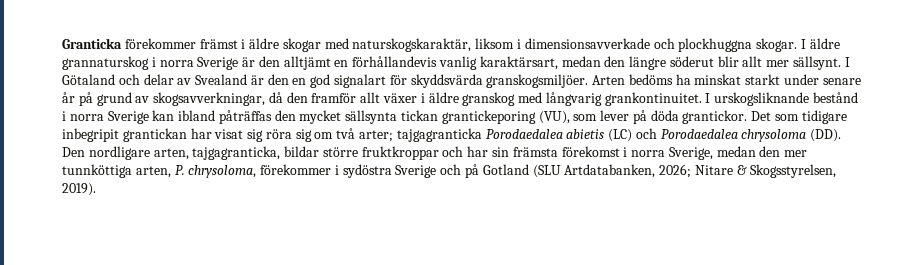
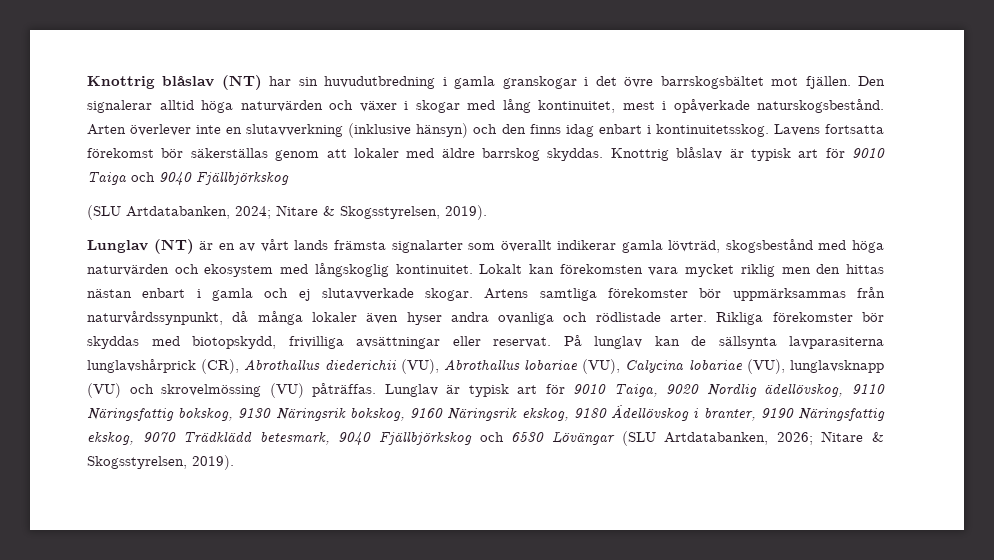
[62,38,840,52] [62,56,850,70] [62,74,861,88] [62,92,859,106] [62,110,847,124] [62,128,842,142] [62,146,808,160] [62,164,529,178] Granticka förekommer främst i äldre skogar med naturskogskaraktär, liksom i dimensionsavverkade och plockhuggna skogar. I äldre grannaturskog i norra Sverige är den alltjämt en förhållandevis vanlig karaktärsart, medan den längre söderut blir allt mer sällsynt. I Götaland och delar av Svealand är den en god signalart för skyddsvärda granskogsmiljöer. Arten bedöms ha minskat starkt under senare år på grund av skogsavverkningar, då den framför allt växer i äldre granskog med långvarig grankontinuitet. I urskogsliknande bestånd i norra Sverige kan ibland påträffas den mycket sällsynta tickan grantickeporing (VU), som lever på döda grantickor. Det som tidigare inbegripit grantickan har visat sig röra sig om två arter; tajgagranticka Porodaedalea abietis (LC) och Porodaedalea chrysoloma (DD). Den nordligare arten, tajgagranticka, bildar större fruktkroppar och har sin främsta förekomst i norra Sverige, medan den mer tunnköttiga arten, P. chrysoloma, förekommer i sydöstra Sverige och på Gotland -> [87,75,885,90] [87,99,884,113] [87,123,885,138] [87,147,885,161] [87,171,289,185] [87,205,487,220] [87,239,884,254] [87,263,884,277] [87,287,885,301] [87,311,884,325] [87,335,884,349] [87,359,884,374] [87,383,885,398] [87,405,886,421] [87,431,615,445] Knottrig blåslav (NT) har sin huvudutbredning i gamla granskogar i det övre barrskogsbältet mot fjällen. Den signalerar alltid höga naturvärden och växer i skogar med lång kontinuitet, mest i opåverkade naturskogsbestånd. Arten överlever inte en slutavverkning (inklusive hänsyn) och den finns idag enbart i kontinuitetsskog. Lavens fortsatta förekomst bör säkerställas genom att lokaler med äldre barrskog skyddas. Knottrig blåslav är typisk art för 9010 Taiga och 9040 Fjällbjörkskog // (SLU Artdatabanken, 2024; Nitare & Skogsstyrelsen, 2019). // Lunglav (NT) är en av vårt lands främsta signalarter som överallt indikerar gamla lövträd, skogsbestånd med höga naturvärden och ekosystem med långskoglig kontinuitet. Lokalt kan förekomsten vara mycket riklig men den hittas nästan enbart i gamla och ej slutavverkade skogar. Artens samtliga förekomster bör uppmärksammas från naturvårdssynpunkt, då många lokaler även hyser andra ovanliga och rödlistade arter. Rikliga förekomster bör skyddas med biotopskydd, frivilliga avsättningar eller reservat. På lunglav kan de sällsynta lavparasiterna lunglavshårprick (CR), Abrothallus diederichii (VU), Abrothallus lobariae (VU), Calycina lobariae (VU), lunglavsknapp (VU) och skrovelmössing (VU) påträffas. Lunglav är typisk art för 9010 Taiga, 9020 Nordlig ädellövskog, 9110 Näringsfattig bokskog, 9130 Näringsrik bokskog, 9160 Näringsrik ekskog, 9180 Ädellövskog i branter, 9190 Näringsfattig ekskog, 9070 Trädklädd betesmark, 9040 Fjällbjörkskog och 6530 Lövängar

